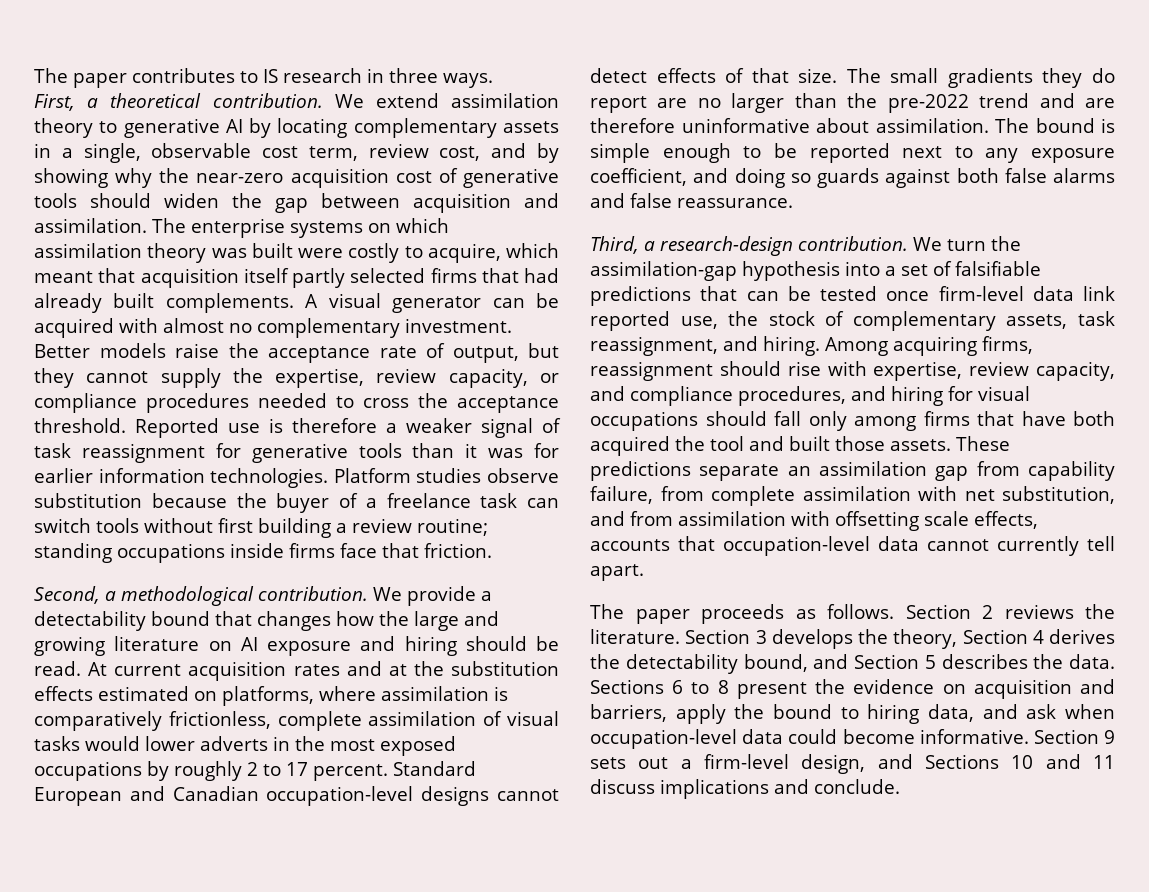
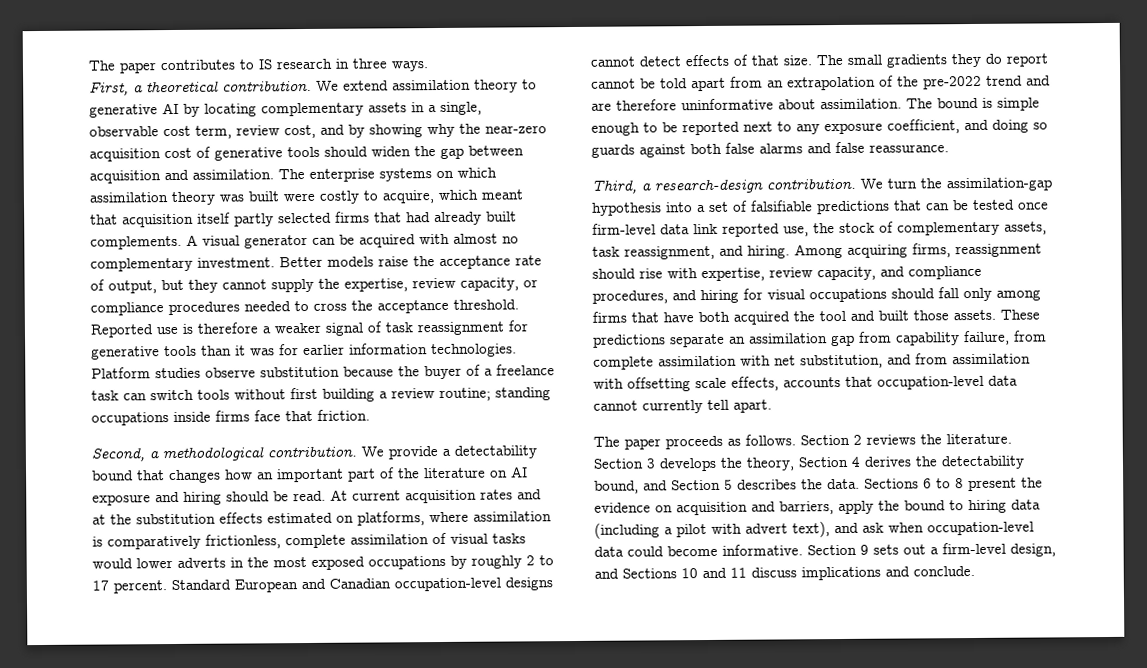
[379,611,499,631] [34,636,105,656] the large and growing -> [257,467,420,483] an important part of the
[657,93,837,113] are no larger than -> [591,75,894,92] cannot be told apart from an extrapolation of
[928,704,974,722] data, -> [1011,499,1041,510] [594,521,830,539] data (including a pilot with advert text),

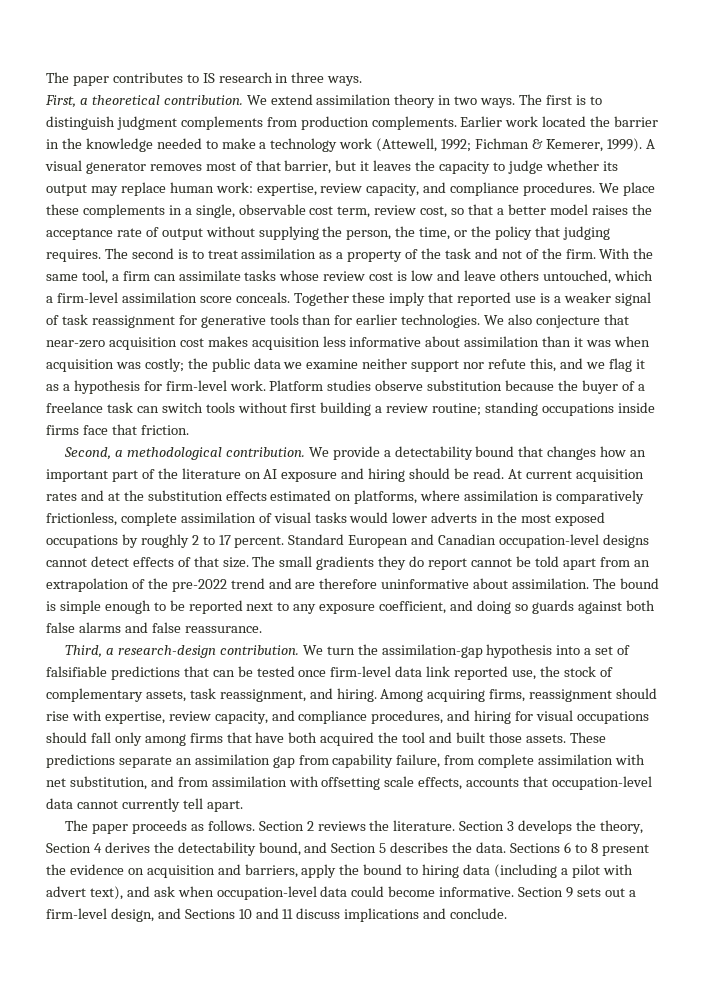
[522,79,537,90] [89,102,407,118] to generative AI by locating complementary assets -> [438,94,602,108] [46,116,659,130] [46,138,655,152] [45,160,618,174] [46,182,655,196] [46,204,165,218] in two ways. The first is to distinguish judgment complements from production complements. Earlier work located the barrier in the knowledge needed to make a technology work (Attewell, 1992; Fichman & Kemerer, 1999). A visual generator removes most of that barrier, but it leaves the capacity to judge whether its output may replace human work: expertise, review capacity, and compliance procedures. We place these complements
[320,123,547,138] [89,145,524,162] [89,167,497,184] [89,189,523,206] [90,211,517,228] [90,233,519,250] [90,255,542,272] [90,277,538,294] [90,299,519,316] [90,324,154,338] and by showing why the near-zero acquisition cost of generative tools should widen the gap between acquisition and assimilation. The enterprise systems on which assimilation theory was built were costly to acquire, which meant that acquisition itself partly selected firms that had already built complements. A visual generator can be acquired with almost no complementary investment. Better models raise the acceptance rate of output, but they cannot supply the expertise, review capacity, or compliance procedures needed to cross the acceptance threshold. Reported -> [451,204,652,215] [46,226,610,240] [46,248,654,262] [46,270,653,284] [46,292,512,306] so that a better model raises the acceptance rate of output without supplying the person, the time, or the policy that judging requires. The second is to treat assimilation as a property of the task and not of the firm. With the same tool, a firm can assimilate tasks whose review cost is low and leave others untouched, which a firm-level assimilation score conceals. Together these imply that reported
[197,322,258,334] therefore -> (551, 298) none
[235,343,517,358] it was for earlier information technologies. -> [334,314,629,328] [46,336,650,350] [46,358,645,372] [46,380,266,394] for earlier technologies. We also conjecture that near-zero acquisition cost makes acquisition less informative about assimilation than it was when acquisition was costly; the public data we examine neither support nor refute this, and we flag it as a hypothesis for firm-level work.

